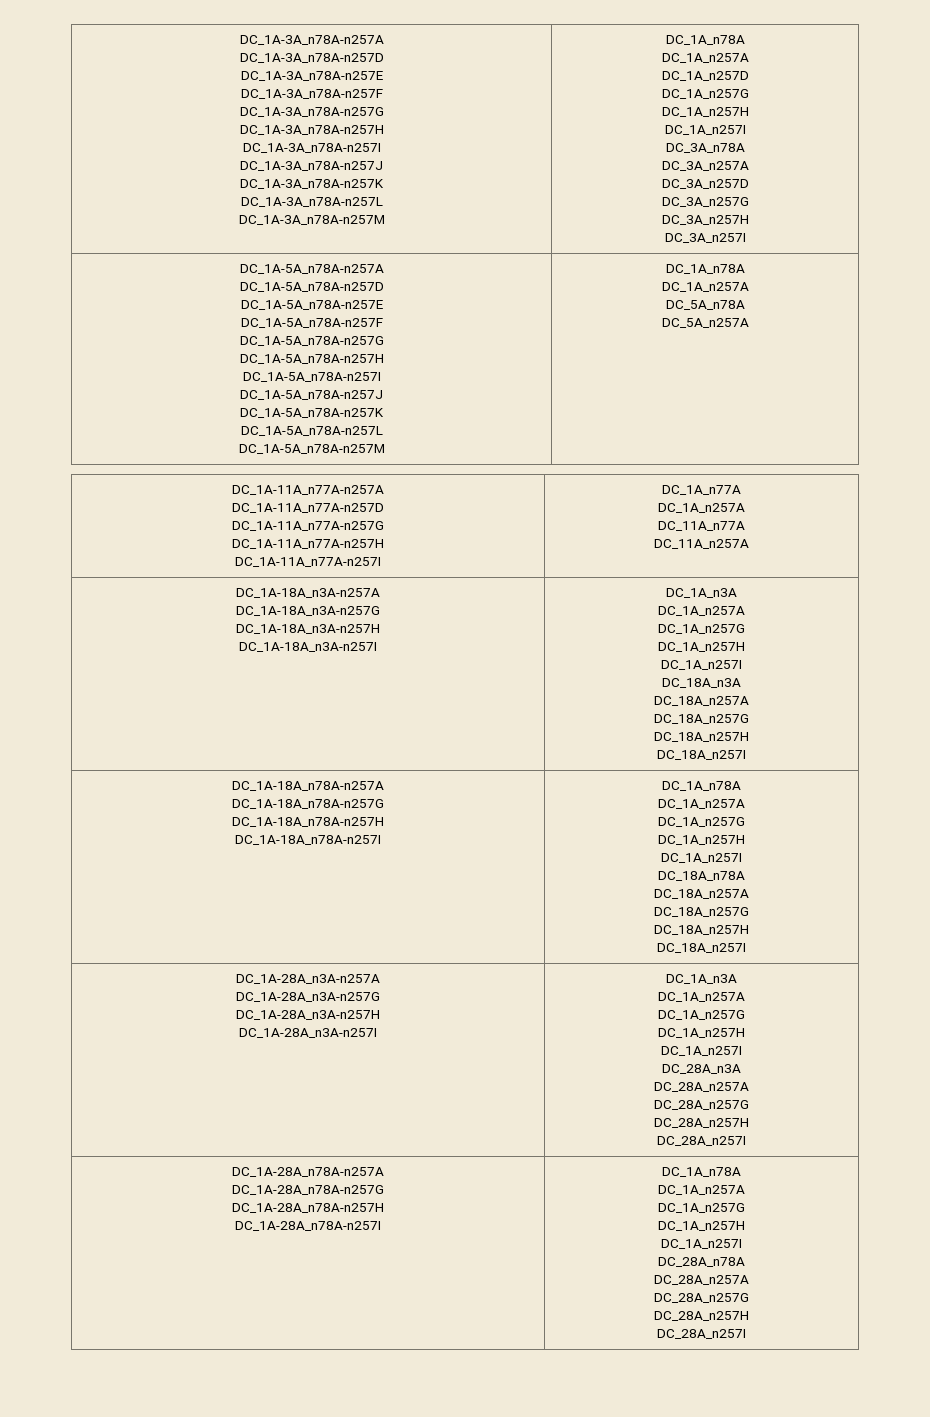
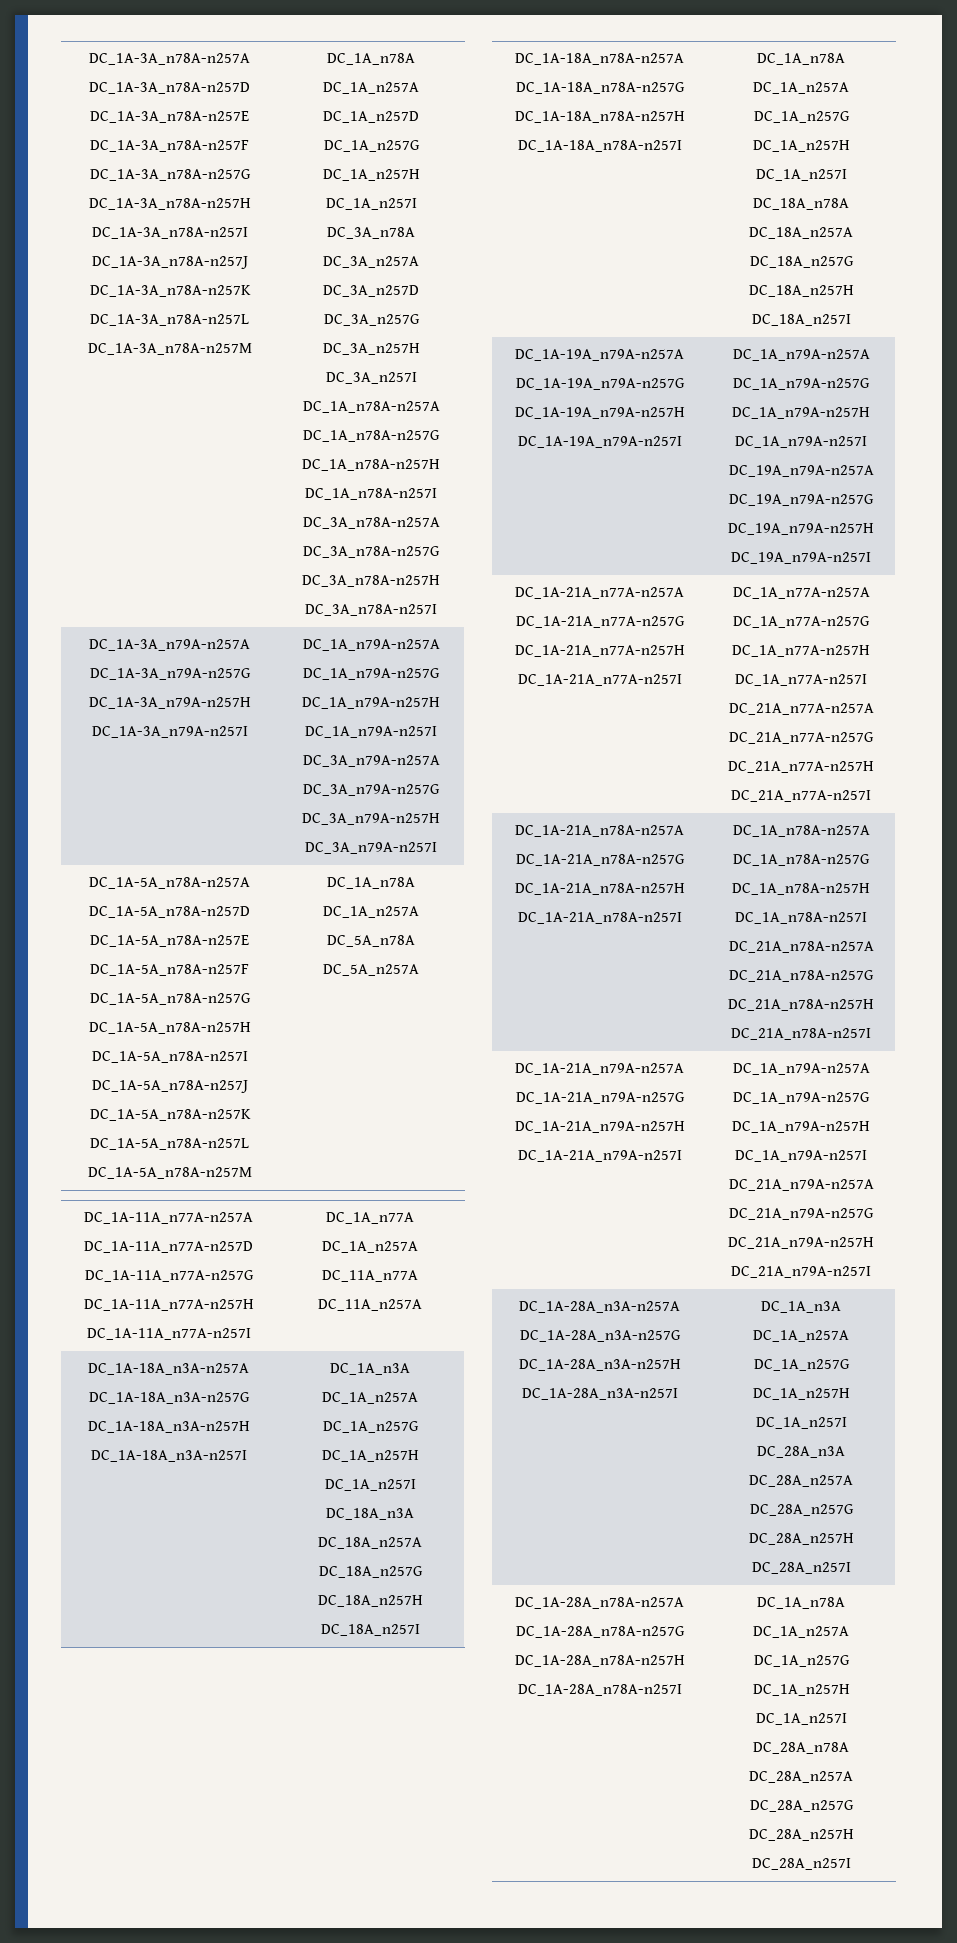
(746, 238) none -> [302,401,440,413] [303,430,440,442] [302,459,440,471] [305,488,437,500] [302,517,440,529] [303,546,440,558] [302,575,440,587] [305,604,437,616] [89,639,250,651] [89,668,251,680] [88,697,251,709] [91,726,248,738] [302,639,440,651] [303,668,440,680] [302,697,440,709] [305,726,437,738] [302,755,440,767] [303,784,440,796] [302,813,440,825] [305,842,437,854] // DC_1A_n78A-n257A // DC_1A_n78A-n257G // DC_1A_n78A-n257H // DC_1A_n78A-n257I // DC_3A_n78A-n257A // DC_3A_n78A-n257G // DC_3A_n78A-n257H // DC_3A_n78A-n257I // DC_1A-3A_n79A-n257A // DC_1A-3A_n79A-n257G // DC_1A-3A_n79A-n257H // DC_1A-3A_n79A-n257I | DC_1A_n79A-n257A // DC_1A_n79A-n257G // DC_1A_n79A-n257H // DC_1A_n79A-n257I // DC_3A_n79A-n257A // DC_3A_n79A-n257G // DC_3A_n79A-n257H // DC_3A_n79A-n257I
(746, 948) none -> [515,349,684,361] [515,378,685,390] [514,407,685,419] [517,436,682,448] [732,349,870,361] [733,378,870,390] [732,407,870,419] [735,436,867,448] [728,465,874,477] [729,494,874,506] [728,523,874,535] [731,552,871,564] [515,587,684,599] [515,616,685,628] [514,645,685,657] [517,674,682,686] [732,587,870,599] [733,616,870,628] [732,645,870,657] [735,674,867,686] [728,703,874,715] [729,732,874,744] [728,761,874,773] [731,790,871,802] [515,825,684,837] [515,854,685,866] [514,883,685,895] [517,912,682,924] [732,825,870,837] [733,854,870,866] [732,883,870,895] [735,912,867,924] [728,941,874,953] [729,970,874,982] [728,999,874,1011] [731,1028,871,1040] [515,1063,684,1075] [515,1092,685,1104] [514,1121,685,1133] [517,1150,682,1162] [732,1063,870,1075] [733,1092,870,1104] [732,1121,870,1133] [735,1150,867,1162] [728,1179,874,1191] [729,1208,874,1220] [728,1237,874,1249] [731,1266,871,1278] // DC_1A-19A_n79A-n257A // DC_1A-19A_n79A-n257G // DC_1A-19A_n79A-n257H // DC_1A-19A_n79A-n257I | DC_1A_n79A-n257A // DC_1A_n79A-n257G // DC_1A_n79A-n257H // DC_1A_n79A-n257I // DC_19A_n79A-n257A // DC_19A_n79A-n257G // DC_19A_n79A-n257H // DC_19A_n79A-n257I // DC_1A-21A_n77A-n257A // DC_1A-21A_n77A-n257G // DC_1A-21A_n77A-n257H // DC_1A-21A_n77A-n257I | DC_1A_n77A-n257A // DC_1A_n77A-n257G // DC_1A_n77A-n257H // DC_1A_n77A-n257I // DC_21A_n77A-n257A // DC_21A_n77A-n257G // DC_21A_n77A-n257H // DC_21A_n77A-n257I // DC_1A-21A_n78A-n257A // DC_1A-21A_n78A-n257G // DC_1A-21A_n78A-n257H // DC_1A-21A_n78A-n257I | DC_1A_n78A-n257A // DC_1A_n78A-n257G // DC_1A_n78A-n257H // DC_1A_n78A-n257I // DC_21A_n78A-n257A // DC_21A_n78A-n257G // DC_21A_n78A-n257H // DC_21A_n78A-n257I // DC_1A-21A_n79A-n257A // DC_1A-21A_n79A-n257G // DC_1A-21A_n79A-n257H // DC_1A-21A_n79A-n257I | DC_1A_n79A-n257A // DC_1A_n79A-n257G // DC_1A_n79A-n257H // DC_1A_n79A-n257I // DC_21A_n79A-n257A // DC_21A_n79A-n257G // DC_21A_n79A-n257H // DC_21A_n79A-n257I

